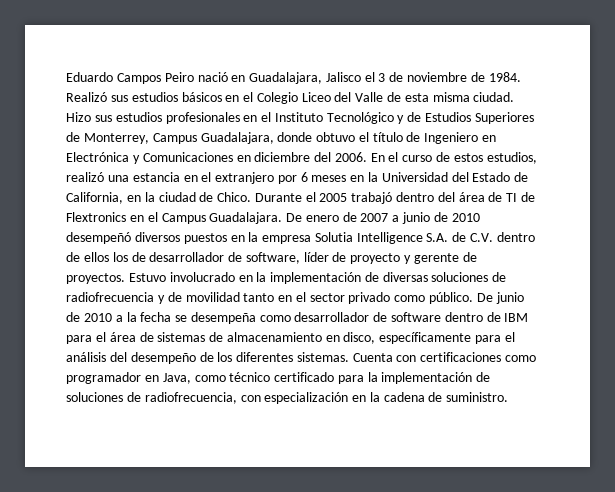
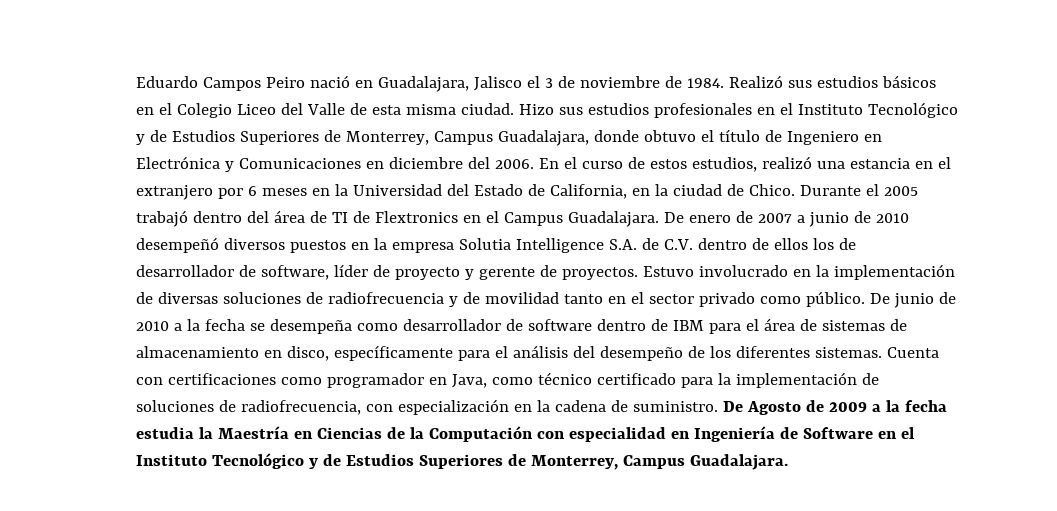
(509, 397) none -> [722,400,947,415] [135,426,915,442] [135,453,788,470] De Agosto de 2009 a la fecha estudia la Maestría en Ciencias de la Computación con especialidad en Ingeniería de Software en el Instituto Tecnológico y de Estudios Superiores de Monterrey, Campus Guadalajara.

